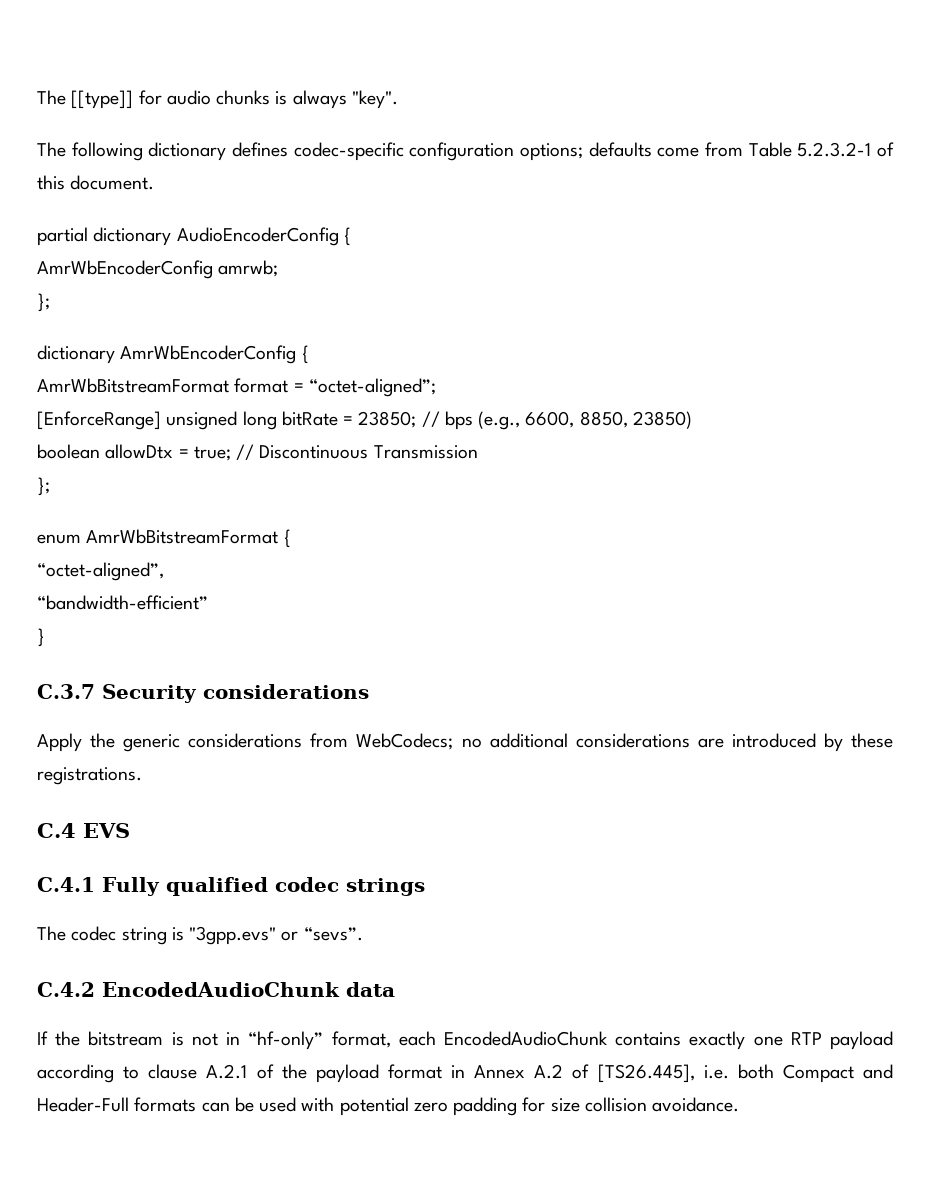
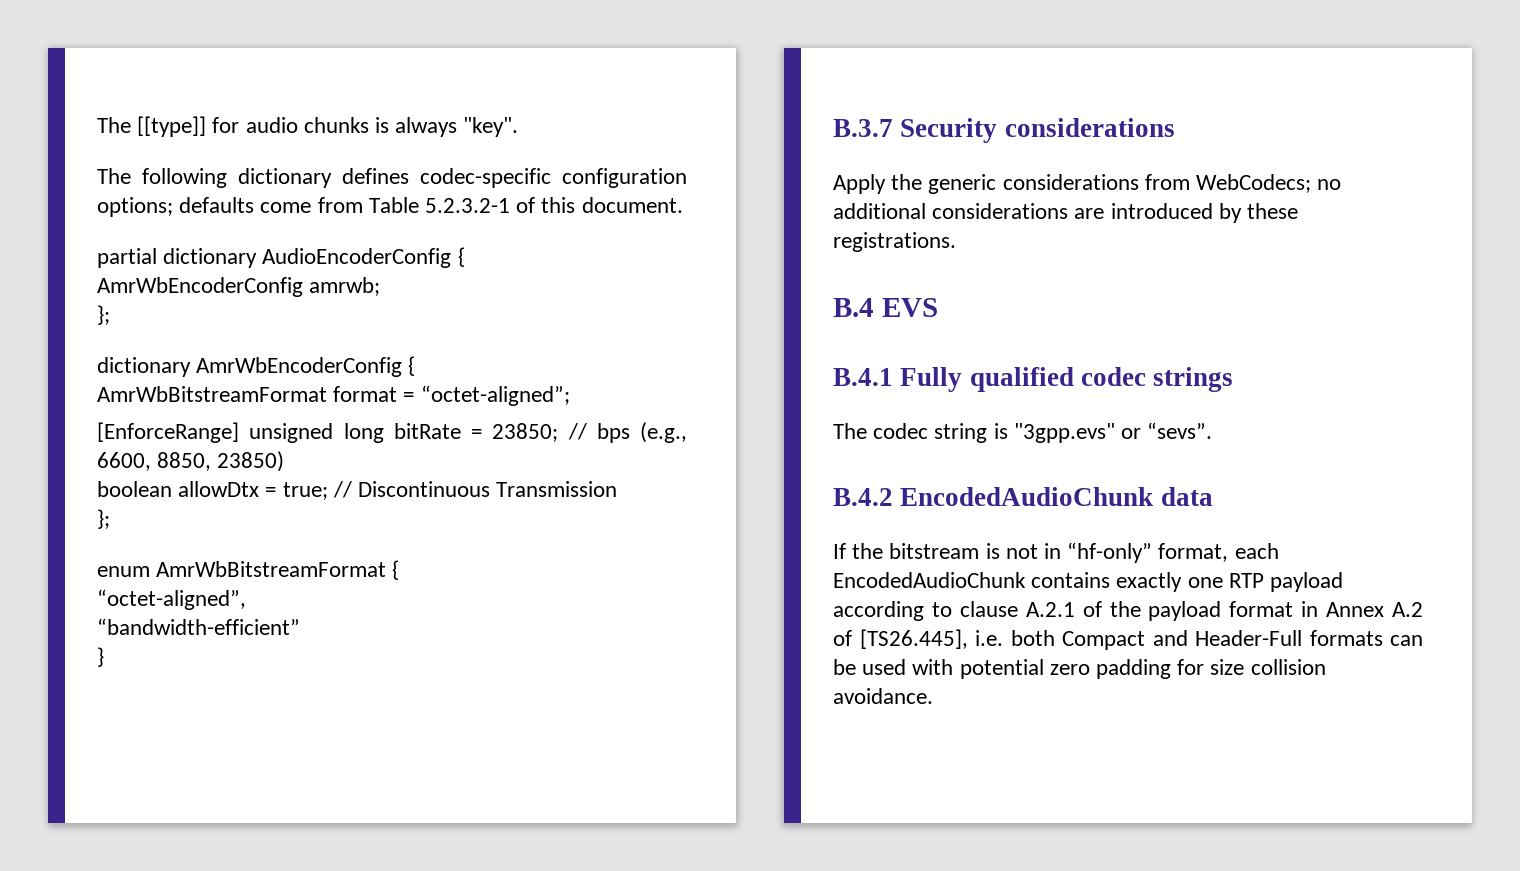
[37,684,95,699] C.3.7 -> [833,119,893,137] B.3.7
[37,823,76,838] C.4 -> [833,298,874,317] B.4
[37,877,95,892] C.4.1 -> [833,368,893,386] B.4.1
[37,982,95,997] C.4.2 -> [833,488,893,506] B.4.2

